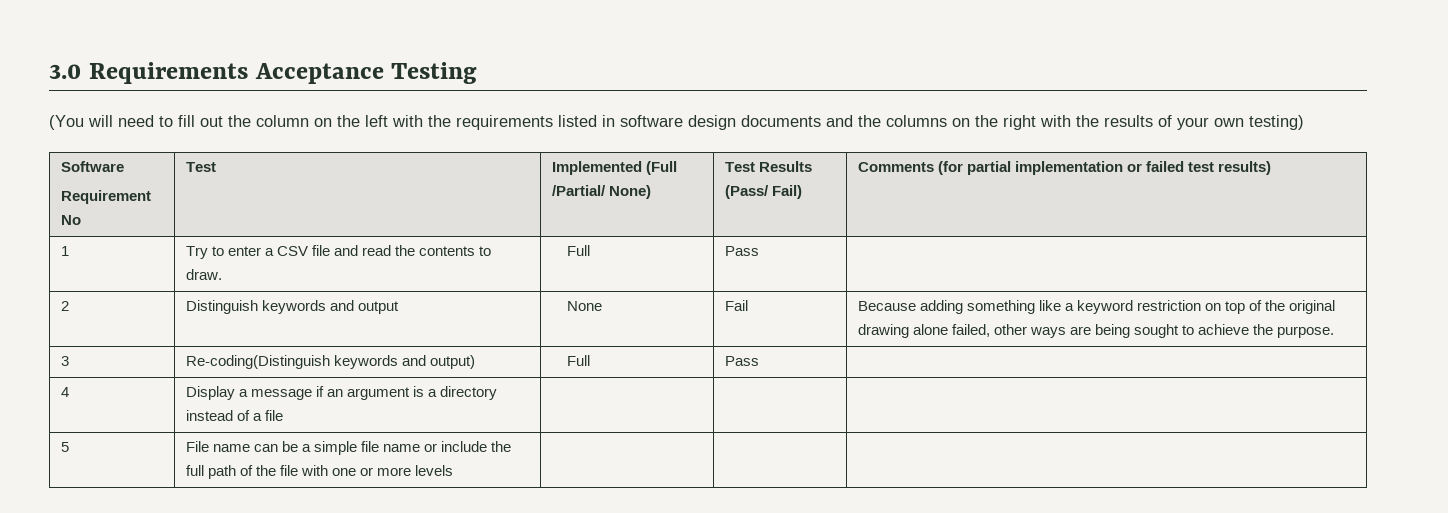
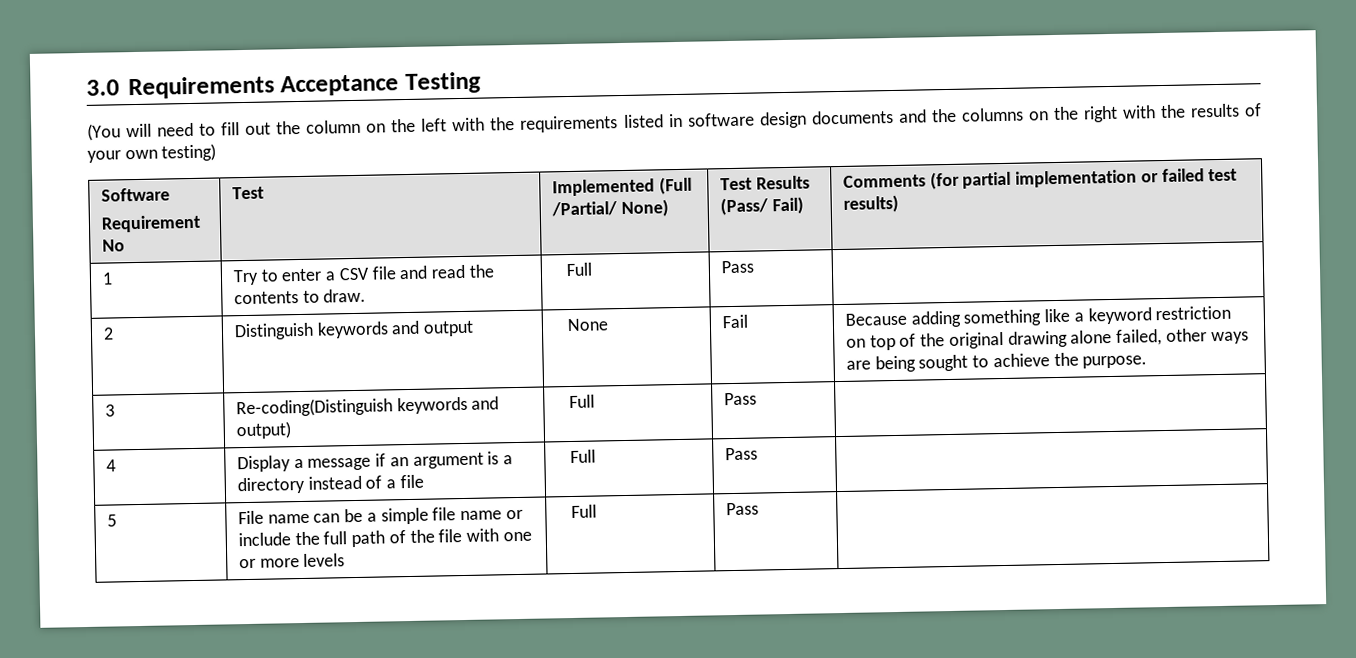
(284, 415) | -> [570,449,597,464] [725,447,759,461] Full | Pass
(454, 470) | -> [571,504,598,519] [726,502,760,516] Full | Pass

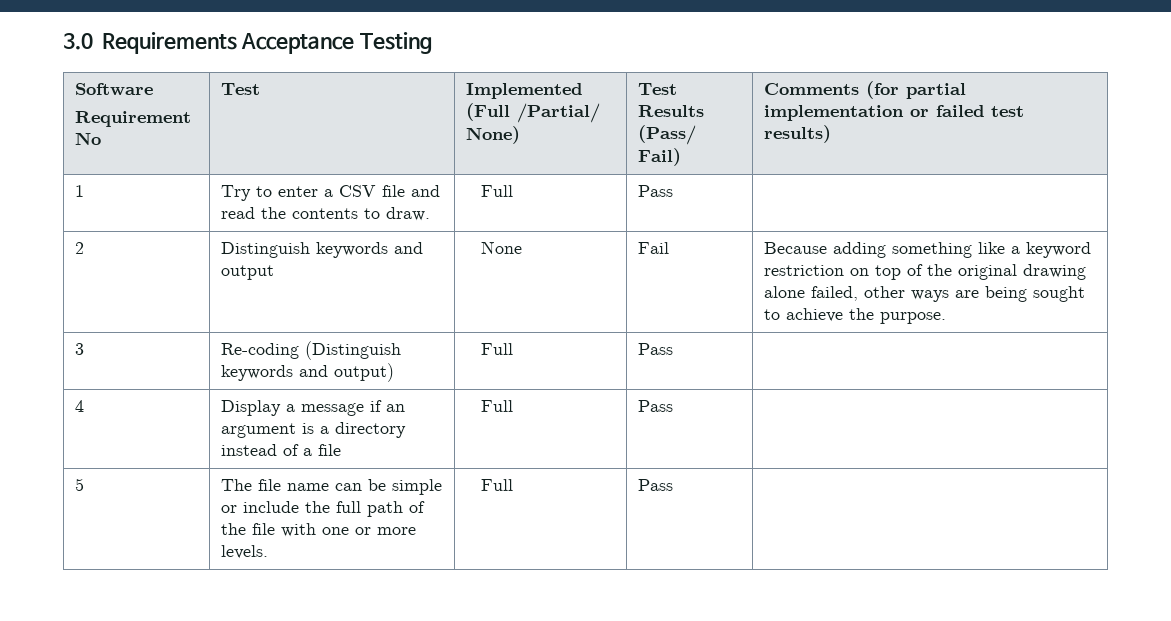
[87,103,1263,141] [87,143,217,163] // (You will need to fill out the column on the left with the requirements listed in software design documents and the columns on the right with the results of your own testing) -> (433, 43) none
[236,397,394,418] Re-coding(Distinguish -> [221,341,402,360] Re-coding (Distinguish
[238,510,265,525] File -> [221,479,282,491] The file
[366,507,503,525] a simple file name -> [392,479,443,495] simple
[303,553,346,567] levels -> [221,545,269,559] levels.

